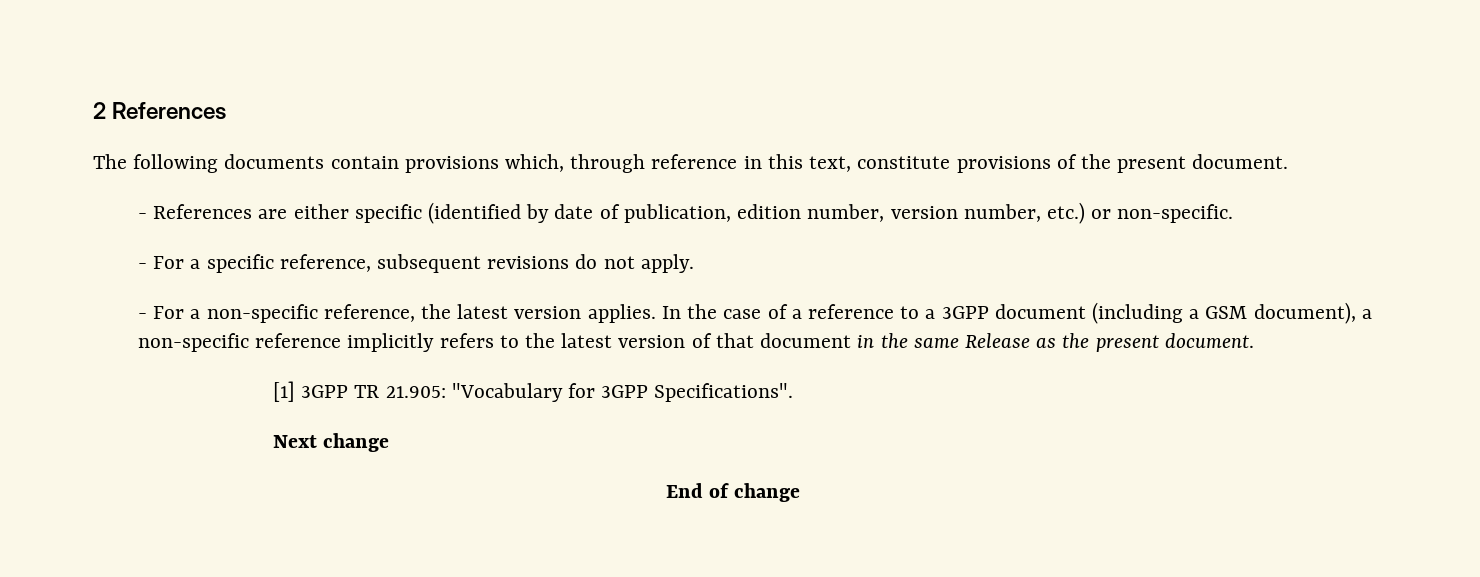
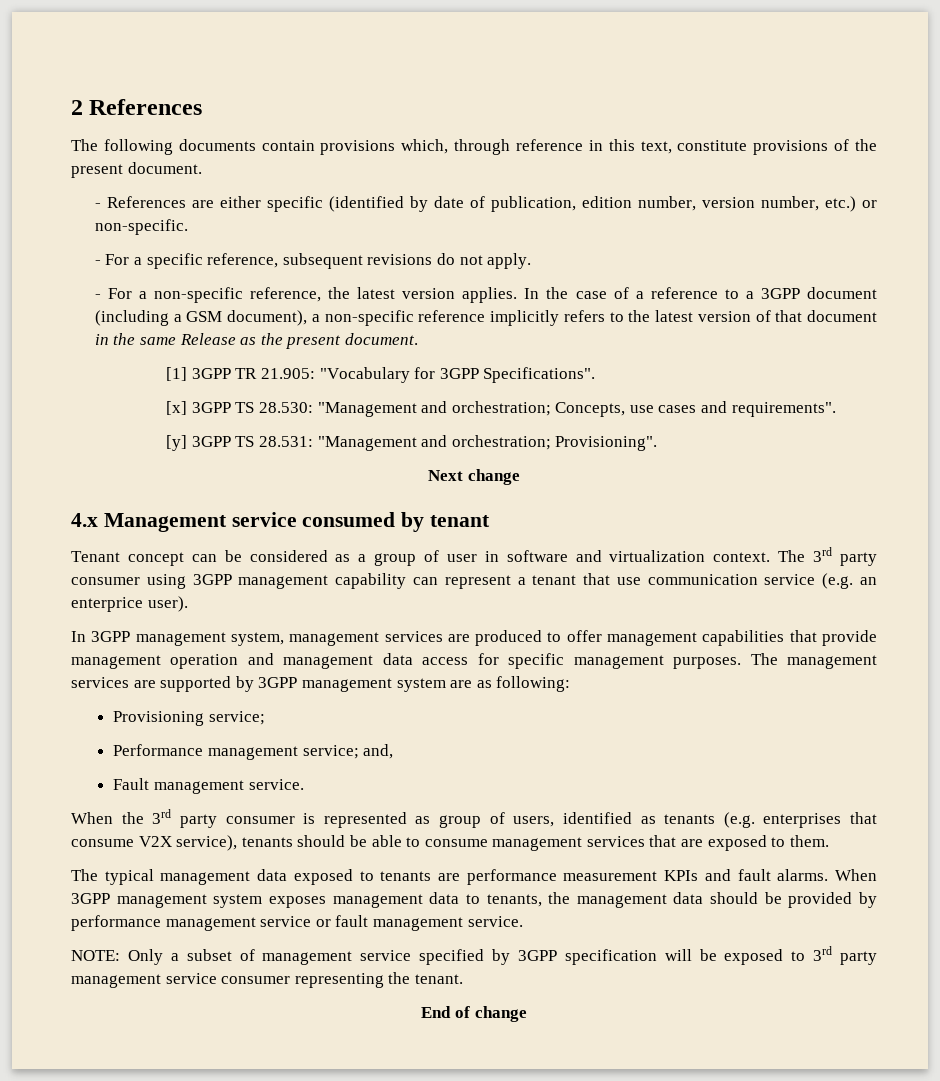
[272,433,390,452] Next change -> [166,401,836,417] [166,435,658,451] [428,469,520,485] [71,512,491,532] [71,547,877,566] [71,573,878,589] [71,596,188,612] [71,630,877,646] [71,653,877,669] [71,676,571,692] [113,711,266,726] [113,744,394,760] [113,778,304,794] [71,809,877,828] [71,835,829,851] [71,869,877,885] [71,892,877,908] [71,915,523,931] [71,946,877,965] [71,972,463,988] [x] 3GPP TS 28.530: "Management and orchestration; Concepts, use cases and requirements". // [y] 3GPP TS 28.531: "Management and orchestration; Provisioning". // Next change // 4.x Management service consumed by tenant // Tenant concept can be considered as a group of user in software and virtualization context. The 3rd party consumer using 3GPP management capability can represent a tenant that use communication service (e.g. an enterprice user). // In 3GPP management system, management services are produced to offer management capabilities that provide management operation and management data access for specific management purposes. The management services are supported by 3GPP management system are as following: // Provisioning service; // Performance management service; and, // Fault management service. // When the 3rd party consumer is represented as group of users, identified as tenants (e.g. enterprises that consume V2X service), tenants should be able to consume management services that are exposed to them. // The typical management data exposed to tenants are performance measurement KPIs and fault alarms. When 3GPP management system exposes management data to tenants, the management data should be provided by performance management service or fault management service. // NOTE: Only a subset of management service specified by 3GPP specification will be exposed to 3rd party management service consumer representing the tenant.

